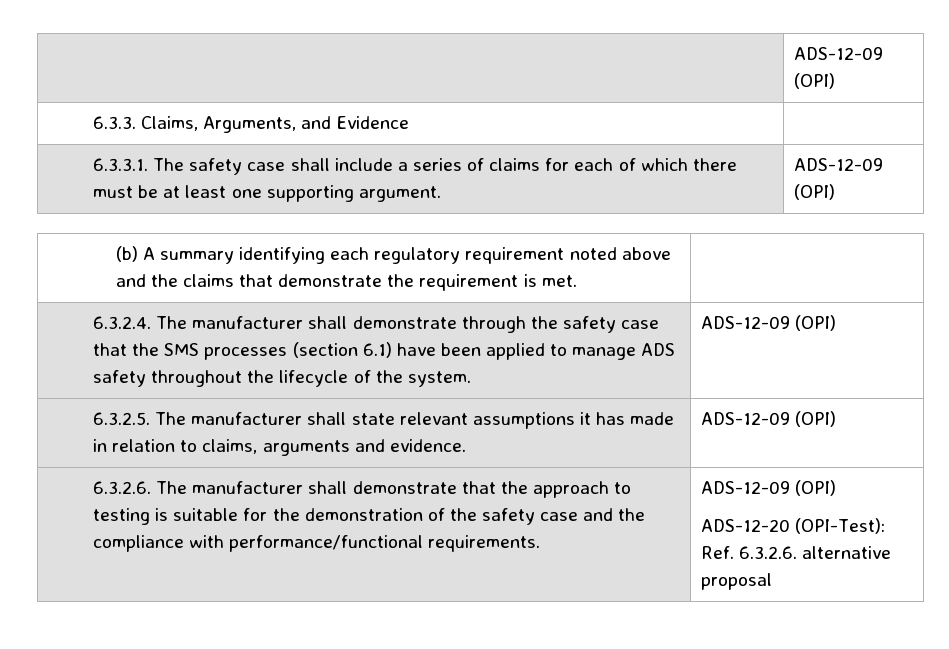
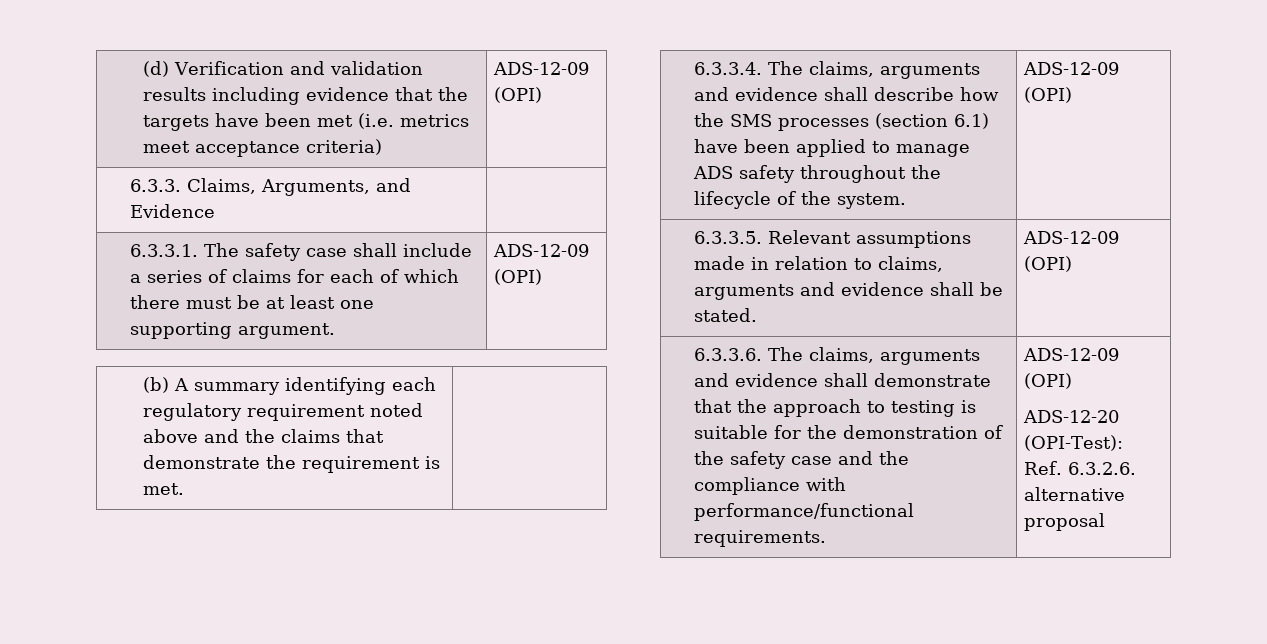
(793, 53) none -> [143,61,424,77] [143,87,469,105] [143,113,470,131] [143,139,383,157] (d) Verification and validation results including evidence that the targets have been met (i.e. metrics meet acceptance criteria)
[93,316,660,333] [93,343,128,356] 6.3.2.4. The manufacturer shall demonstrate through the safety case that -> [693,61,980,79] [693,87,999,101] 6.3.3.4. The claims, arguments and evidence shall describe how
[93,412,626,429] 6.3.2.5. The manufacturer shall state relevant assumptions it has -> [693,230,971,248] 6.3.3.5. Relevant assumptions
[389,439,466,452] [700,411,836,427] [93,481,304,494] evidence. | ADS-12-09 (OPI) // 6.3.2.6. The manufacturer -> [840,282,1003,296] [693,308,757,322] [1022,231,1119,244] [1023,256,1072,272] [693,347,980,365] [693,373,818,387] evidence shall be stated. | ADS-12-09 (OPI) // 6.3.3.6. The claims, arguments and evidence

